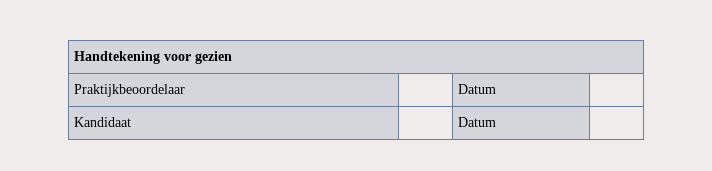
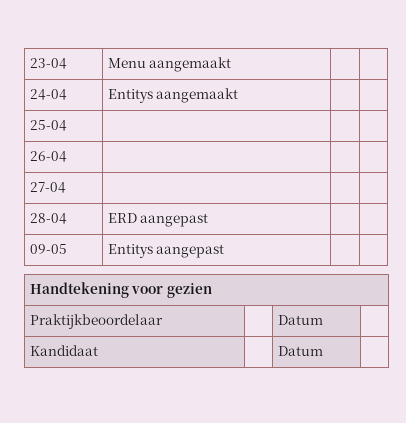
(74, 57) none -> [29,58,67,69] [107,57,232,72] [29,89,67,100] [107,88,239,103] [29,120,67,131] [29,151,67,162] [29,182,66,193] [29,213,67,224] [107,213,209,227] [29,244,67,254] [107,244,225,258] 23-04 | Menu aangemaakt | | // 24-04 | Entitys aangemaakt | | // 25-04 | | | // 26-04 | | | // 27-04 | | | // 28-04 | ERD aangepast | | // 09-05 | Entitys aangepast | | //

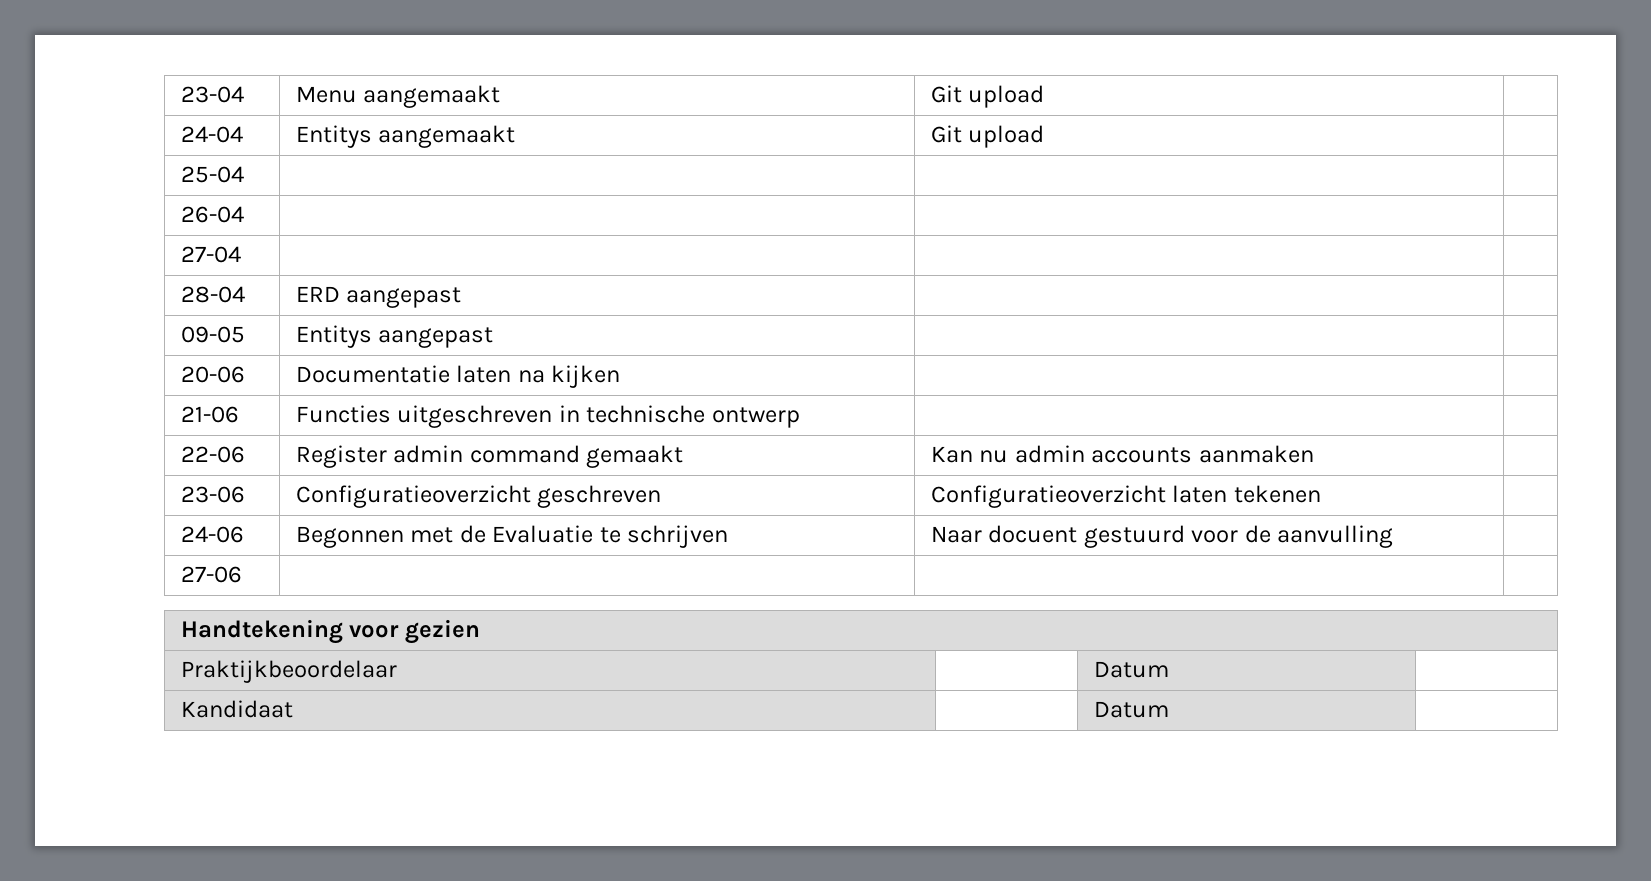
(232, 64) none -> [930,85,1045,108] Git upload
(239, 95) none -> [930,125,1045,148] Git upload
(225, 251) none -> [180,366,245,383] [295,365,621,388] [180,406,239,423] [295,405,800,428] [180,446,245,463] [295,445,684,468] [930,445,1314,463] [180,486,245,503] [295,485,662,508] [930,485,1321,508] [180,526,244,543] [295,525,729,548] [930,525,1394,548] [180,566,242,583] // 20-06 | Documentatie laten na kijken | | // 21-06 | Functies uitgeschreven in technische ontwerp | | // 22-06 | Register admin command gemaakt | Kan nu admin accounts aanmaken | // 23-06 | Configuratieoverzicht geschreven | Configuratieoverzicht laten tekenen | // 24-06 | Begonnen met de Evaluatie te schrijven | Naar docuent gestuurd voor de aanvulling | // 27-06 | | |

